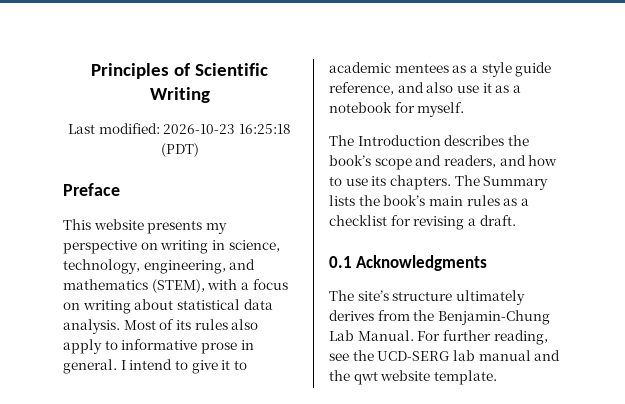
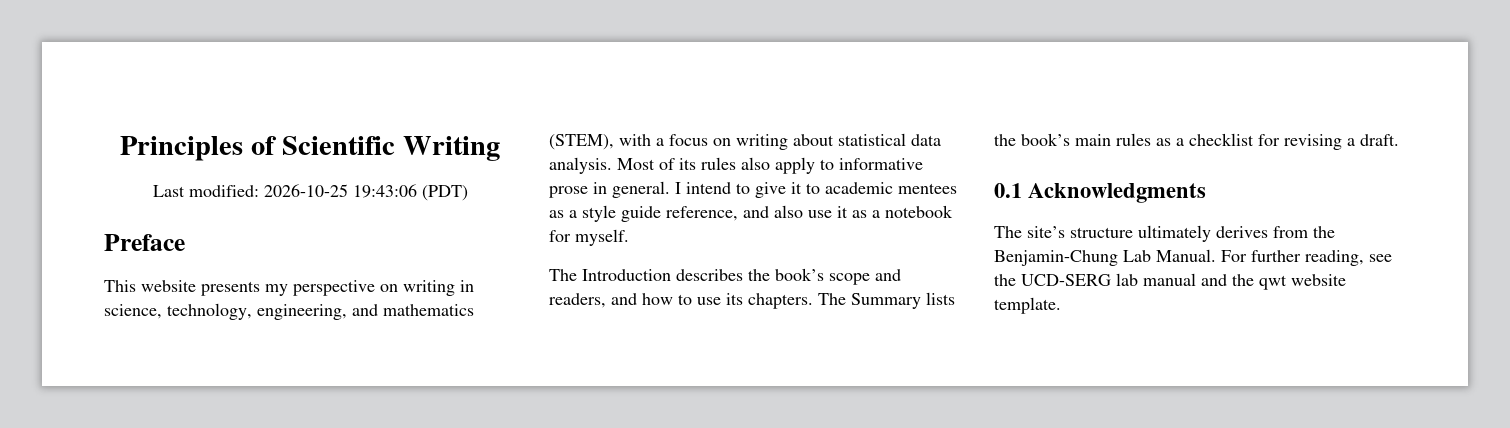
[163,124,291,134] 2026-10-23 16:25:18 -> [263,184,417,198] 2026-10-25 19:43:06

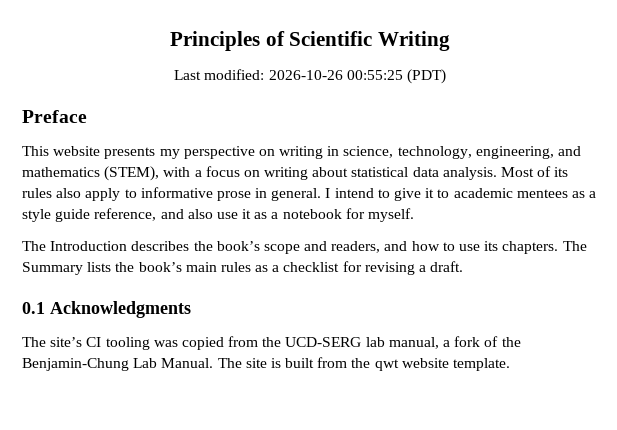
[263,184,417,198] 2026-10-25 19:43:06 -> [268,70,403,80] 2026-10-26 00:55:25
[1070,225,1335,242] [994,249,1392,266] [994,273,1227,286] structure ultimately derives from the Benjamin-Chung Lab Manual. For further reading, see the UCD-SERG lab manual and -> [86,336,521,350] [22,357,348,371] CI tooling was copied from the UCD-SERG lab manual, a fork of the Benjamin-Chung Lab Manual. The site is built from

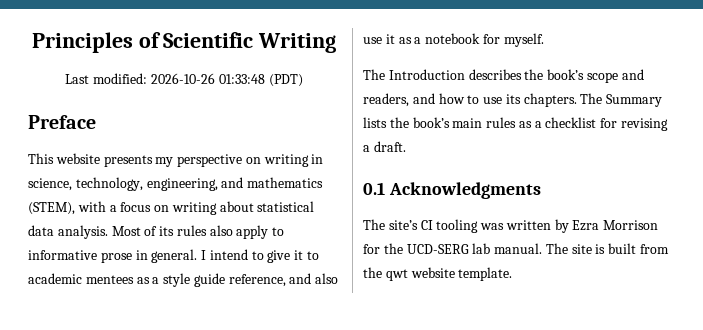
[346,70,403,80] 00:55:25 -> [218,74,265,84] 01:33:48
[181,336,521,350] [22,358,214,371] copied from the UCD-SERG lab manual, a fork of the Benjamin-Chung Lab Manual. -> [505,219,659,233] [363,243,543,254] written by Ezra Morrison for the UCD-SERG lab manual.

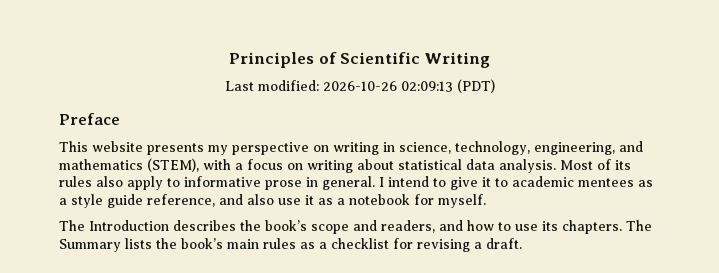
[218,74,265,84] 01:33:48 -> [400,81,453,92] 02:09:13
[363,182,541,199] [363,219,659,233] [363,243,670,254] [363,267,513,281] // 0.1 Acknowledgments // The site’s CI tooling was written by Ezra Morrison for the UCD-SERG lab manual. The site is built from the qwt website template. -> (522, 243) none

